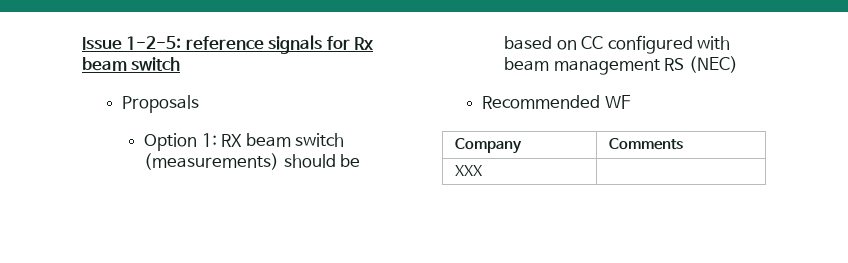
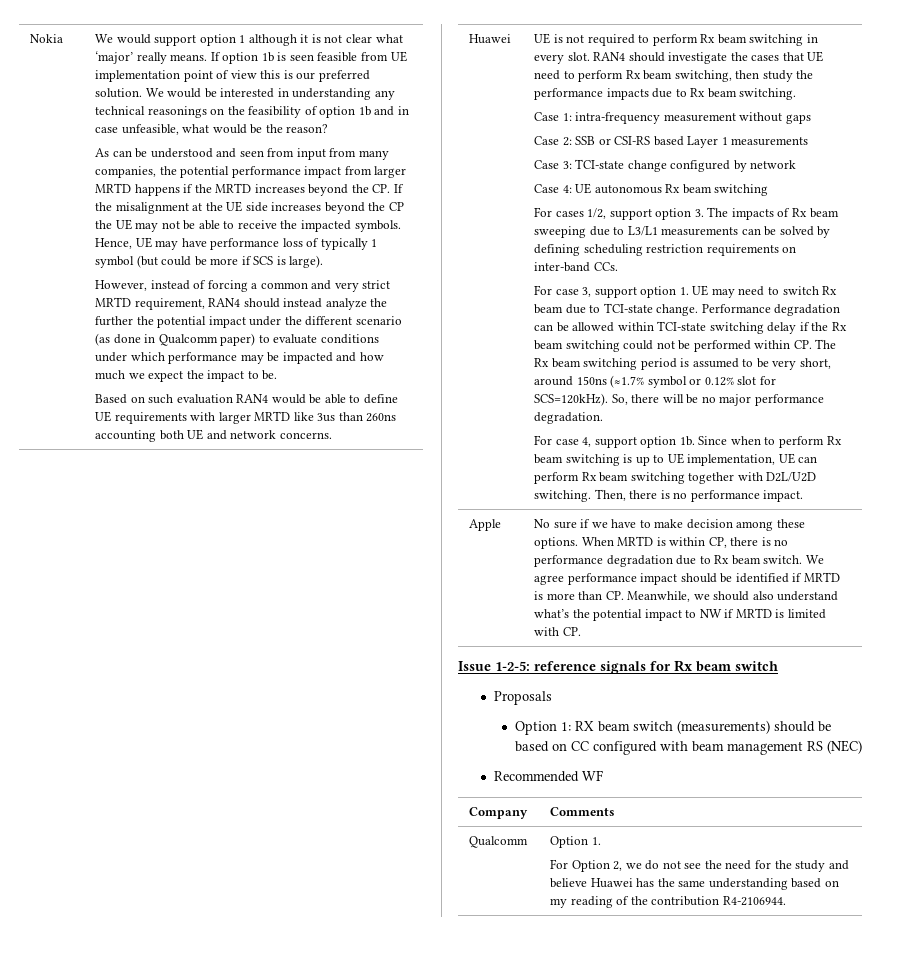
(82, 43) none -> [30,34,64,43] [95,34,403,46] [95,51,407,64] [95,70,370,82] [95,88,395,100] [95,106,409,118] [95,124,329,135] [95,148,389,160] [95,166,407,178] [95,183,404,196] [95,201,404,214] [95,219,401,232] [95,237,378,250] [95,255,324,268] [95,280,391,292] [95,297,388,310] [95,316,402,328] [95,333,379,346] [95,352,384,364] [95,370,278,382] [95,394,398,404] [95,411,397,424] [95,429,332,442] [469,34,512,44] [534,33,818,46] [534,51,824,64] [534,70,814,82] [534,88,797,100] [534,112,811,124] [534,136,809,148] [534,159,797,172] [534,183,769,196] [534,207,839,220] [534,226,831,238] [534,244,797,256] [534,262,618,272] [534,285,838,298] [534,303,841,316] [534,321,847,334] [534,339,837,352] [534,358,831,370] [534,375,776,388] [534,393,824,406] [534,412,604,424] [534,435,842,448] [534,453,818,466] [534,472,817,484] [534,489,804,502] [469,519,502,531] [534,519,805,531] [534,536,789,549] [534,555,824,567] [534,572,840,585] [534,591,839,602] [534,608,826,621] [534,627,581,636] Nokia | We would support option 1 although it is not clear what ‘major’ really means. If option 1b is seen feasible from UE implementation point of view this is our preferred solution. We would be interested in understanding any technical reasonings on the feasibility of option 1b and in case unfeasible, what would be the reason? // As can be understood and seen from input from many companies, the potential performance impact from larger MRTD happens if the MRTD increases beyond the CP. If the misalignment at the UE side increases beyond the CP the UE may not be able to receive the impacted symbols. Hence, UE may have performance loss of typically 1 symbol (but could be more if SCS is large). // However, instead of forcing a common and very strict MRTD requirement, RAN4 should instead analyze the further the potential impact under the different scenario (as done in Qualcomm paper) to evaluate conditions under which performance may be impacted and how much we expect the impact to be. // Based on such evaluation RAN4 would be able to define UE requirements with larger MRTD like 3us than 260ns accounting both UE and network concerns. // Huawei | UE is not required to perform Rx beam switching in every slot. RAN4 should investigate the cases that UE need to perform Rx beam switching, then study the performance impacts due to Rx beam switching. // Case 1: intra-frequency measurement without gaps // Case 2: SSB or CSI-RS based Layer 1 measurements // Case 3: TCI-state change configured by network // Case 4: UE autonomous Rx beam switching // For cases 1/2, support option 3. The impacts of Rx beam sweeping due to L3/L1 measurements can be solved by defining scheduling restriction requirements on inter-band CCs. // For case 3, support option 1. UE may need to switch Rx beam due to TCI-state change. Performance degradation can be allowed within TCI-state switching delay if the Rx beam switching could not be performed within CP. The Rx beam switching period is assumed to be very short, around 150ns (≈1.7% symbol or 0.12% slot for SCS=120kHz). So, there will be no major performance degradation. // For case 4, support option 1b. Since when to perform Rx beam switching is up to UE implementation, UE can perform Rx beam switching together with D2L/U2D switching. Then, there is no performance impact. // Apple | No sure if we have to make decision among these options. When MRTD is within CP, there is no performance degradation due to Rx beam switch. We agree performance impact should be identified if MRTD is more than CP. Meanwhile, we should also understand what’s the potential impact to NW if MRTD is limited with CP. //
[455,165,483,176] XXX | -> [469,836,529,848] [550,836,601,848] [550,859,849,872] [550,878,839,890] [550,896,786,908] Qualcomm | Option 1. // For Option 2, we do not see the need for the study and believe Huawei has the same understanding based on my reading of the contribution R4-2106944.

